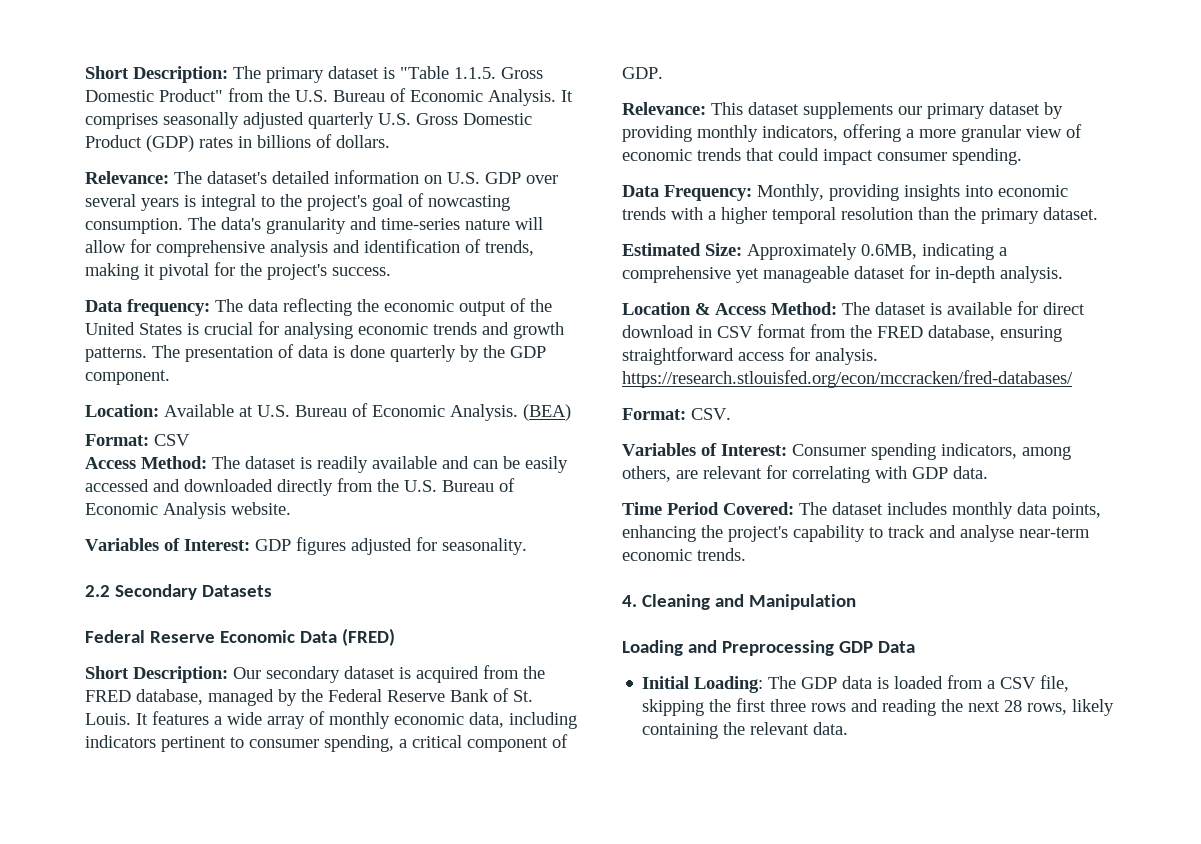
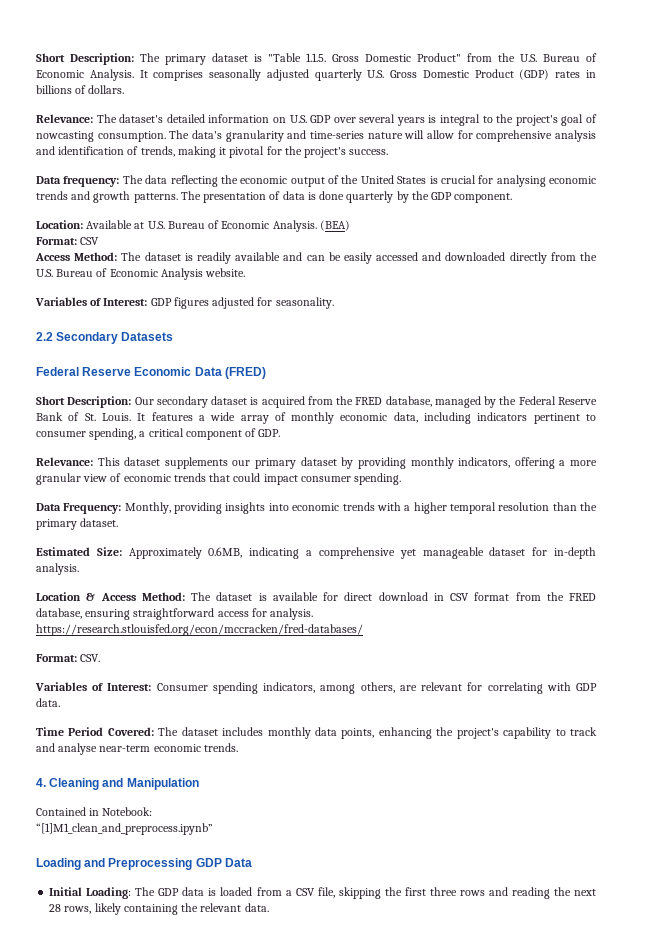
(856, 602) none -> [36,807,153,816] [36,823,213,835] // Contained in Notebook: // “[1]M1_clean_and_preprocess.ipynb”

